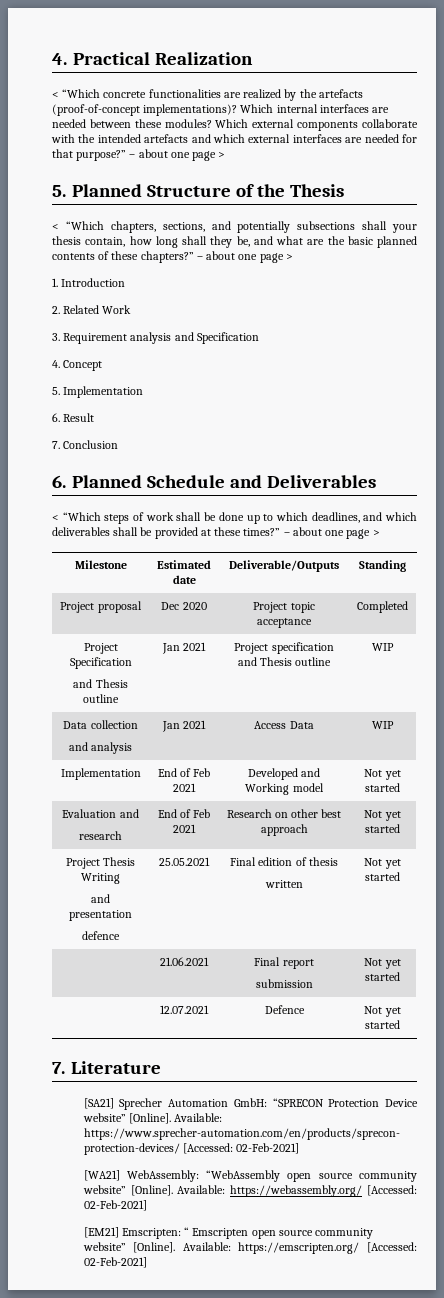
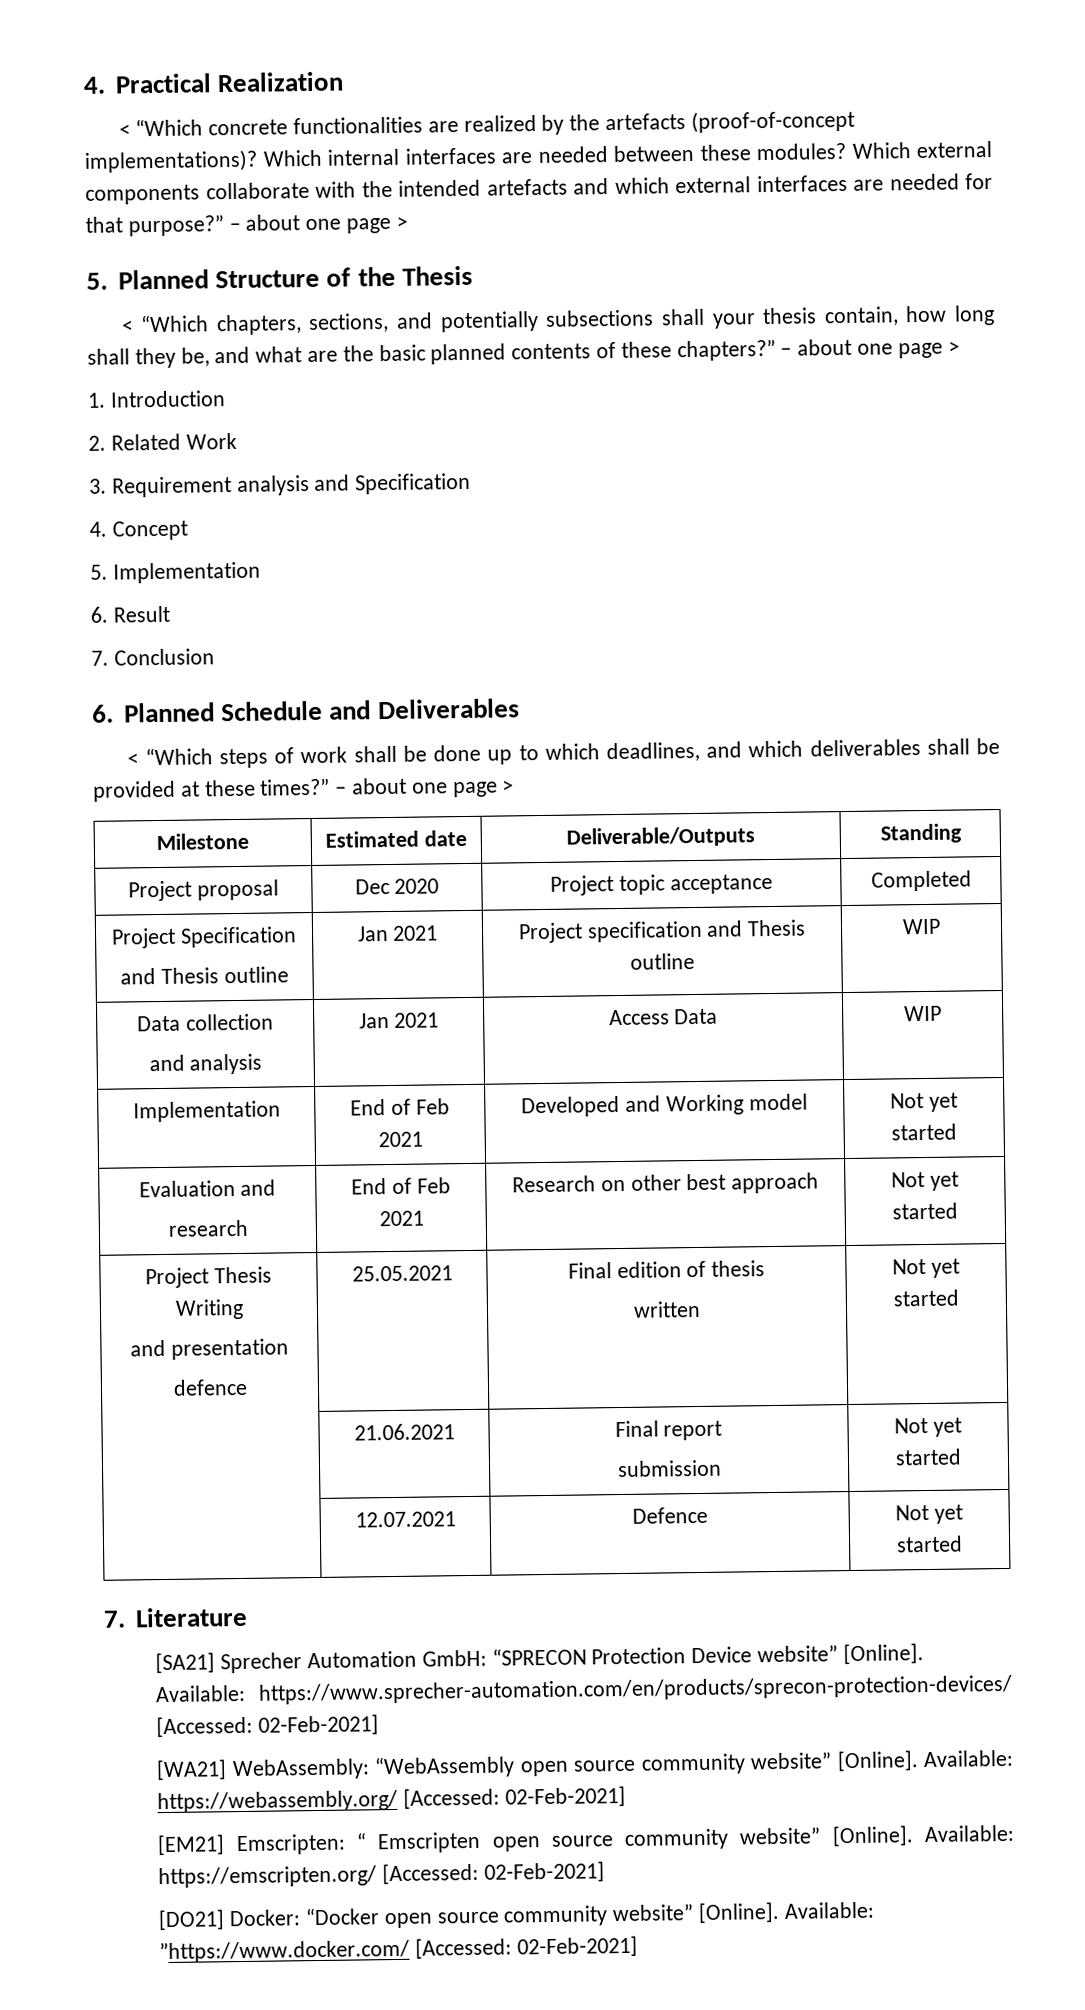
(147, 1262) none -> [158,1901,874,1931] [159,1935,638,1964] // [DO21] Docker: “Docker open source community website” [Online]. Available: ”https://www.docker.com/ [Accessed: 02-Feb-2021]

